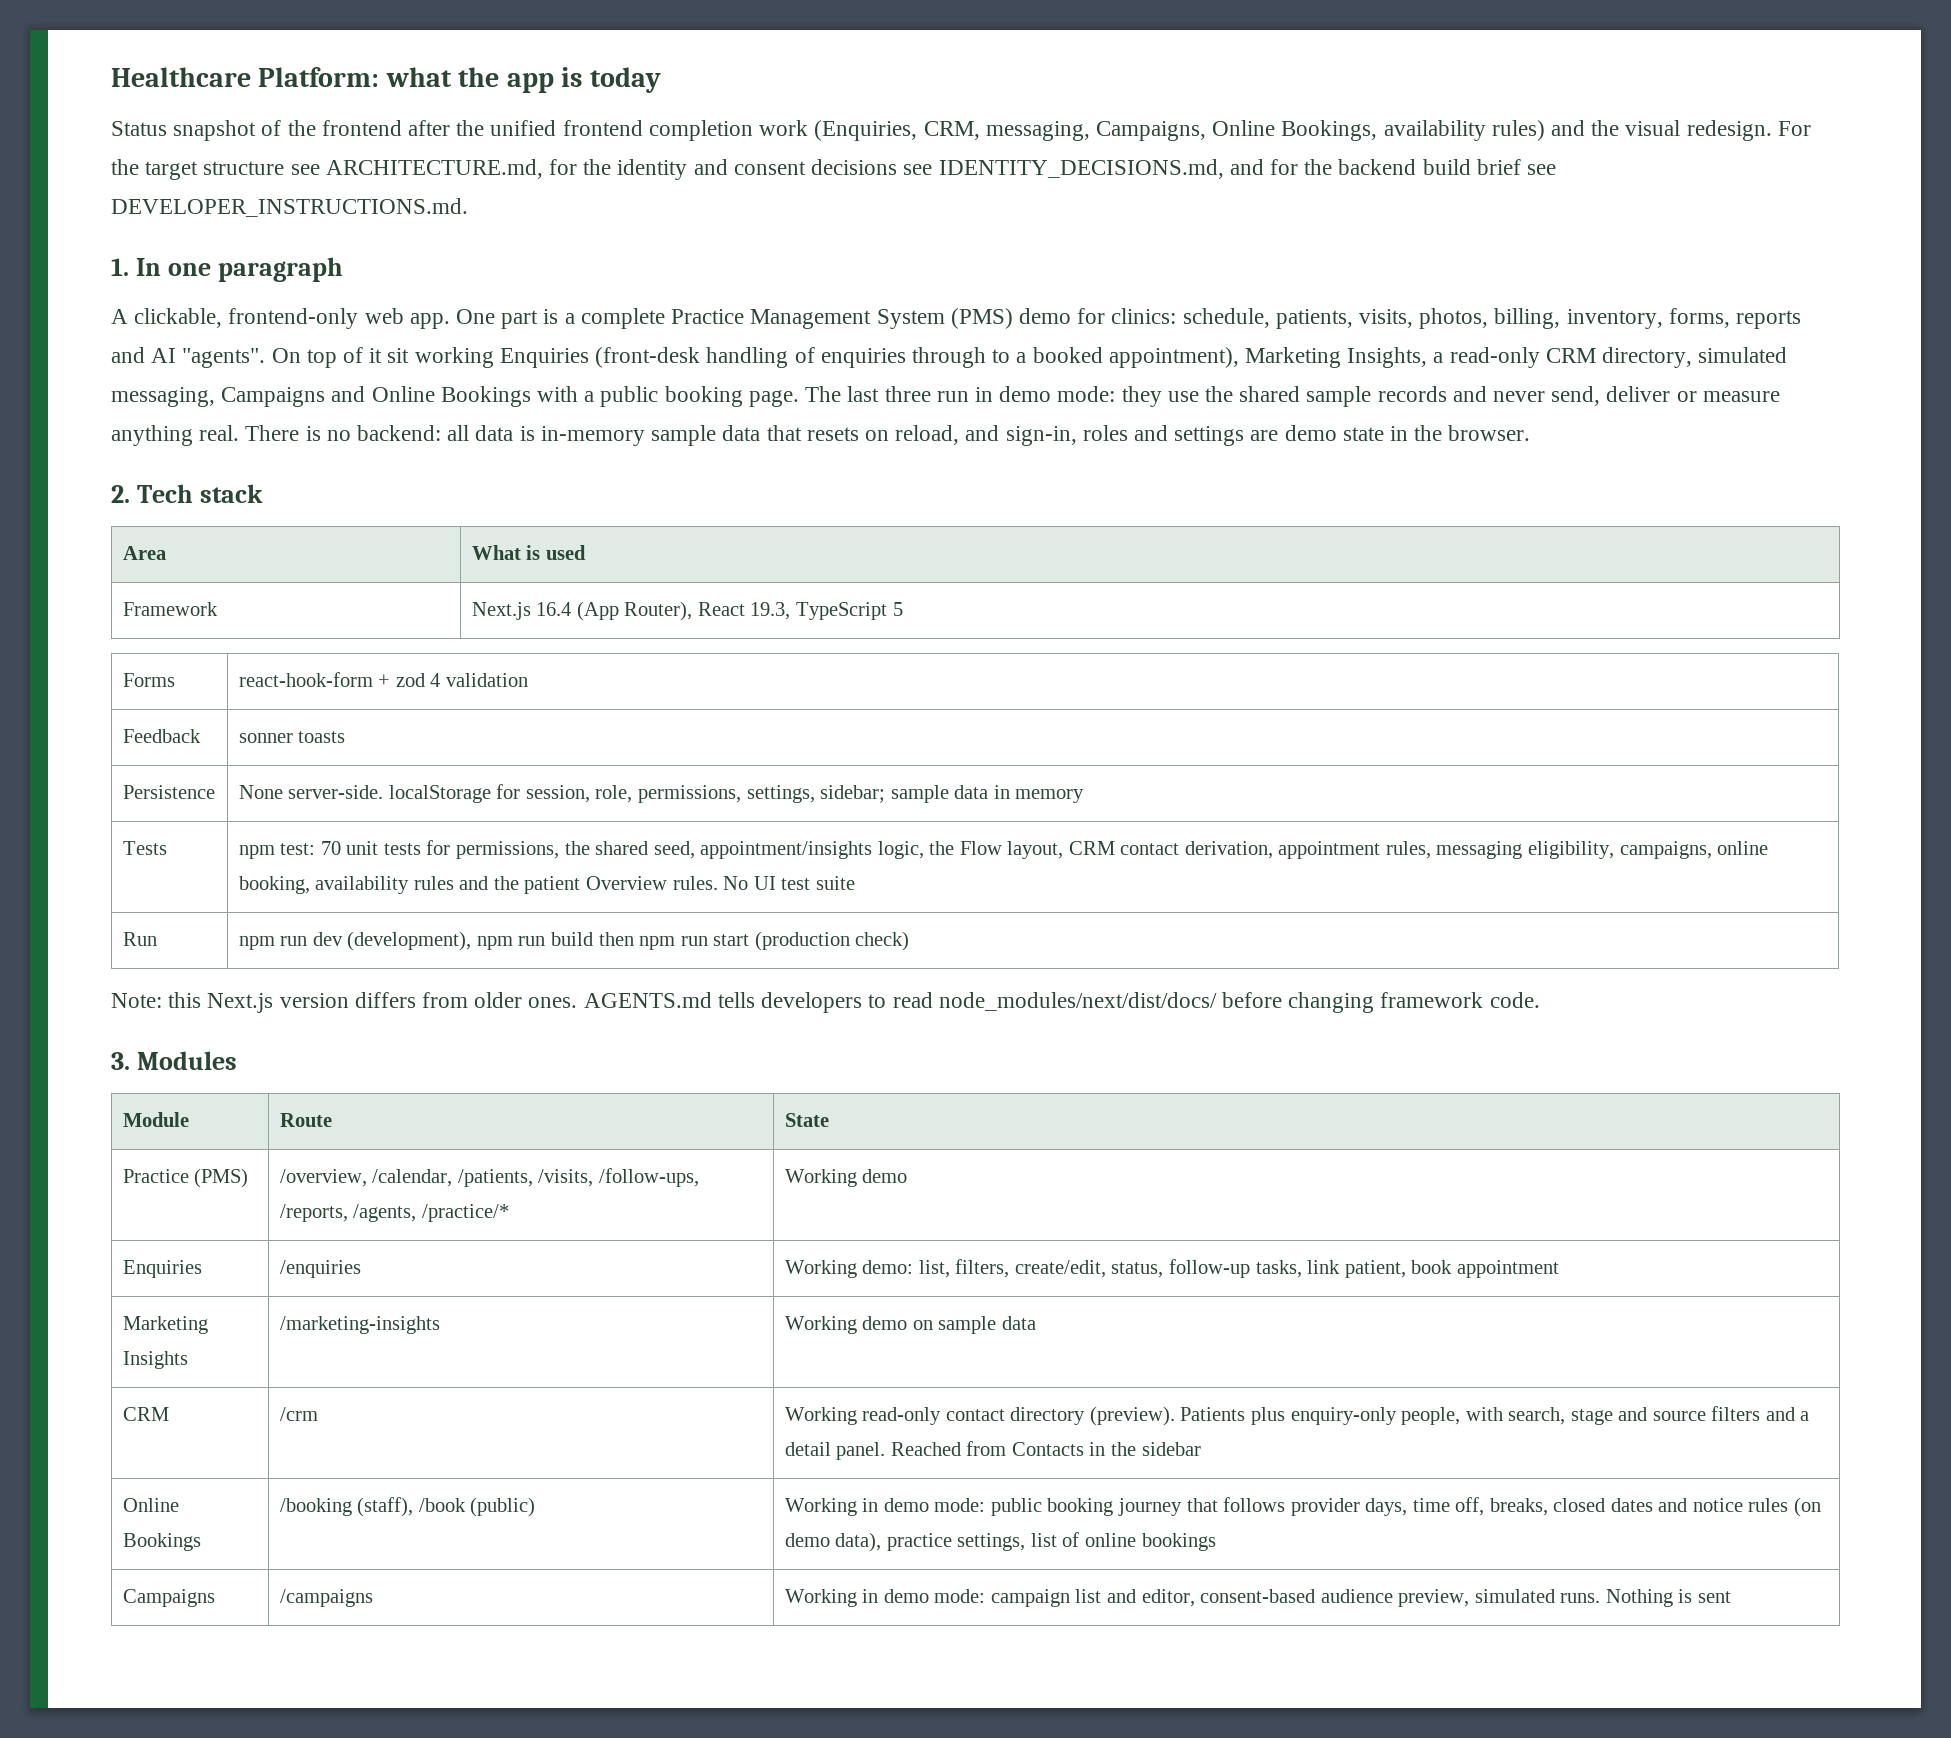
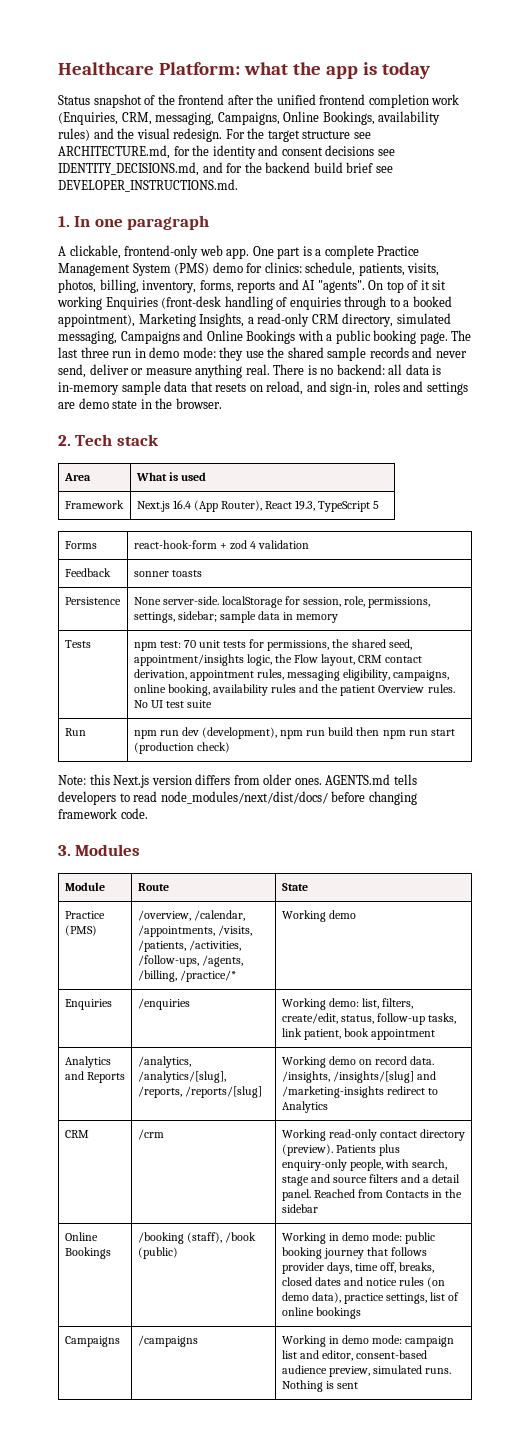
[457,1168,699,1187] [279,1204,417,1222] /patients, /visits, /follow-ups, /reports, /agents, -> [137,925,252,937] [137,940,241,952] [137,955,243,967] [137,970,177,982] /appointments, /visits, /patients, /activities, /follow-ups, /agents, /billing,
[122,1316,208,1334] [122,1351,188,1369] [279,1316,440,1334] [784,1316,1036,1334] Marketing Insights | /marketing-insights | Working demo on sample data -> [64,1056,111,1068] [64,1071,125,1083] [137,1056,191,1068] [137,1071,226,1083] [137,1086,262,1098] [281,1056,435,1068] [281,1071,436,1083] [281,1086,438,1098] [281,1101,328,1113] Analytics and Reports | /analytics, /analytics/[slug], /reports, /reports/[slug] | Working demo on record data. /insights, /insights/[slug] and /marketing-insights redirect to Analytics

